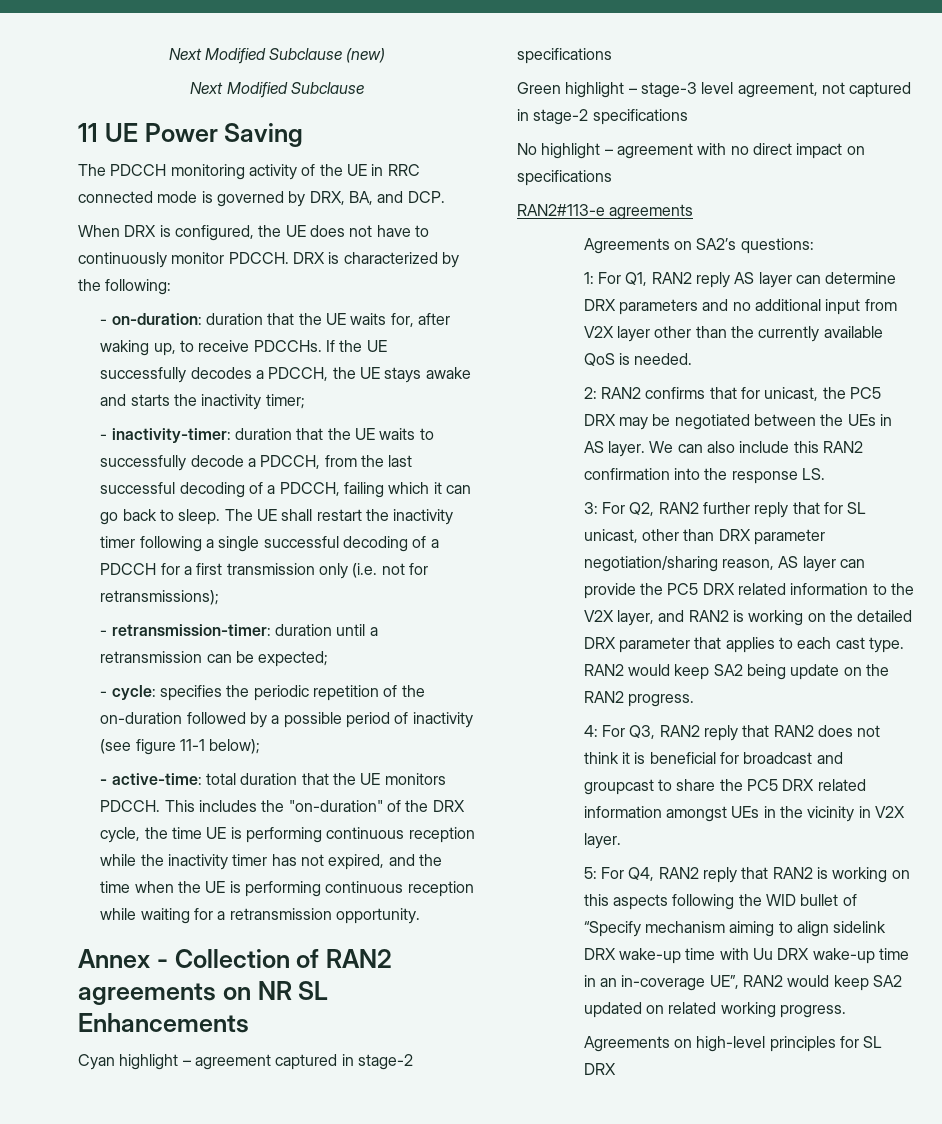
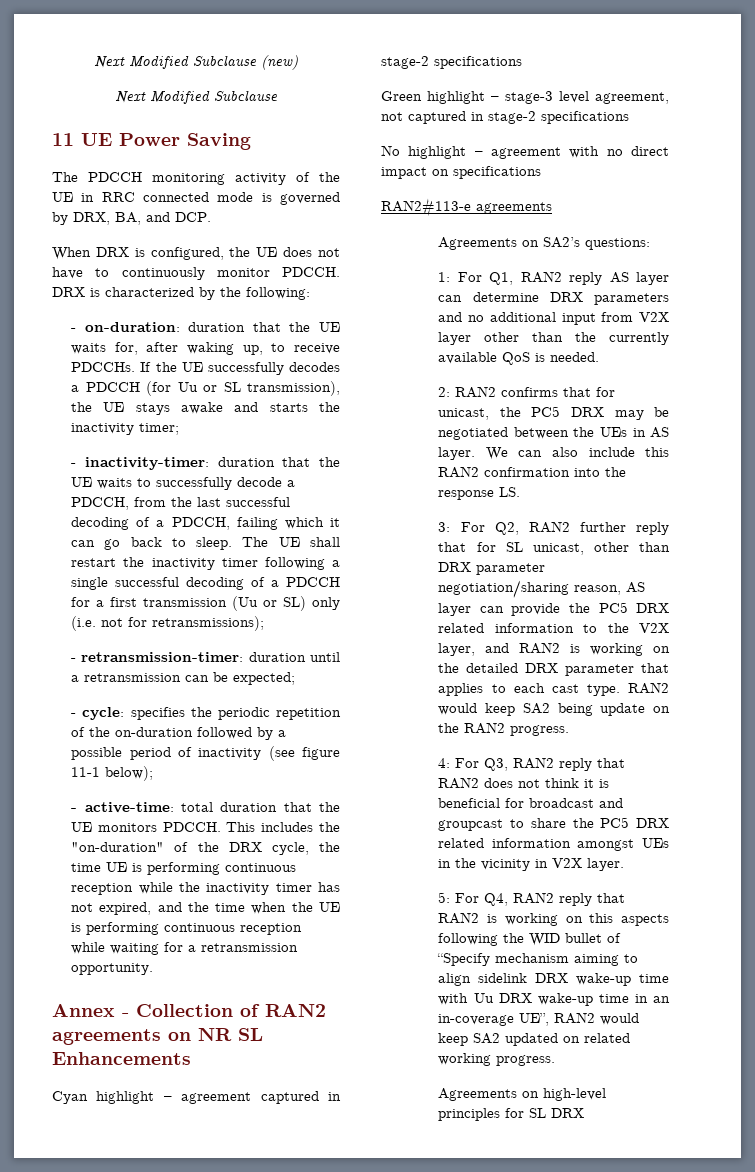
[268,367,329,381] PDCCH, -> [85,381,340,396] PDCCH (for Uu or SL transmission),
(315, 569) none -> [232,596,307,611] (Uu or SL)

